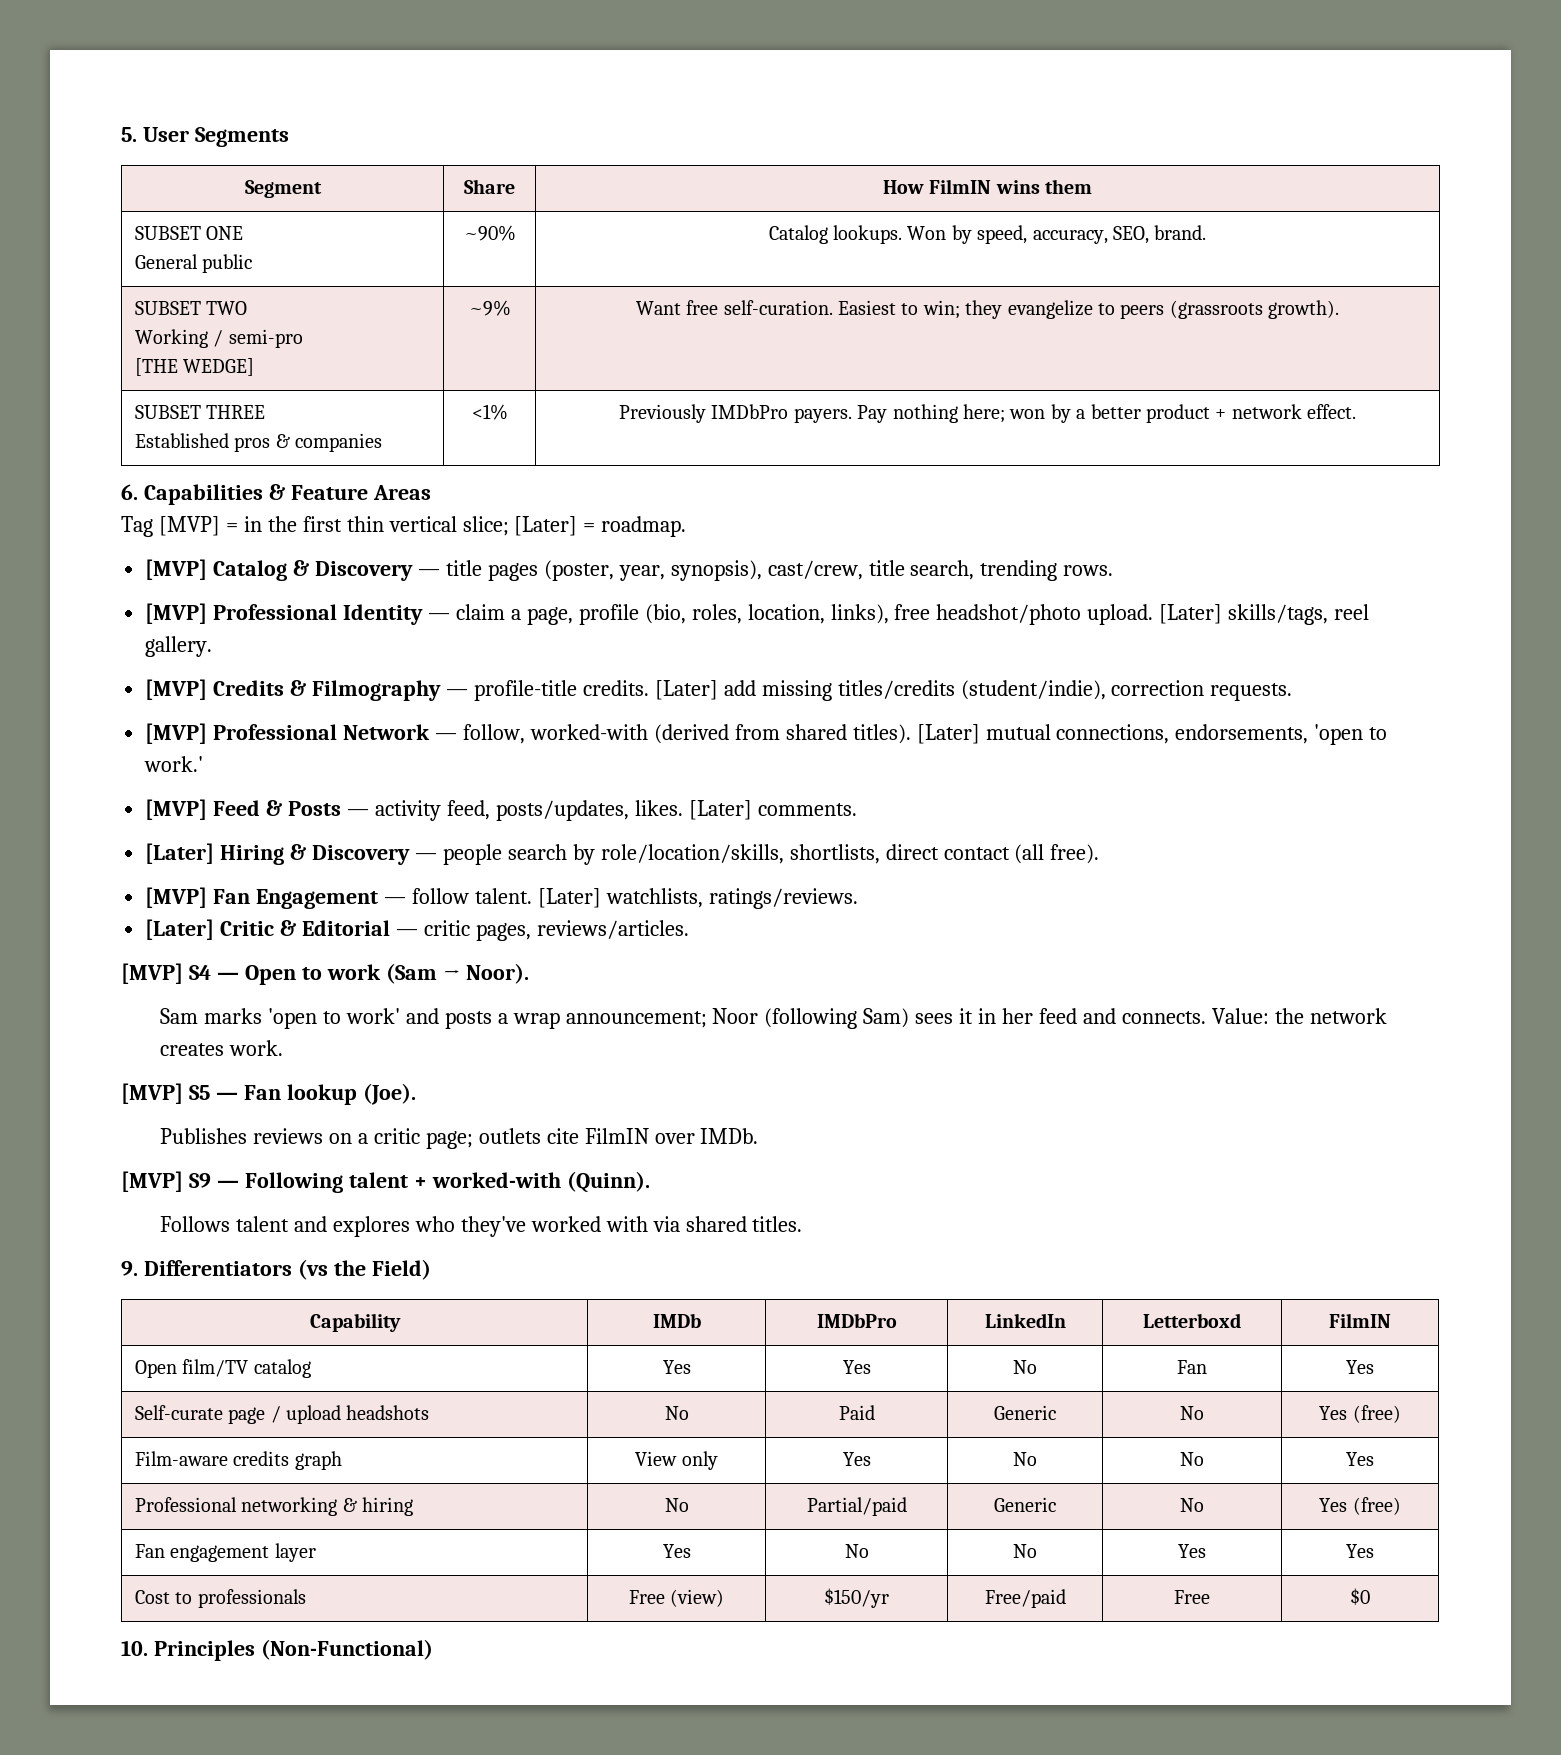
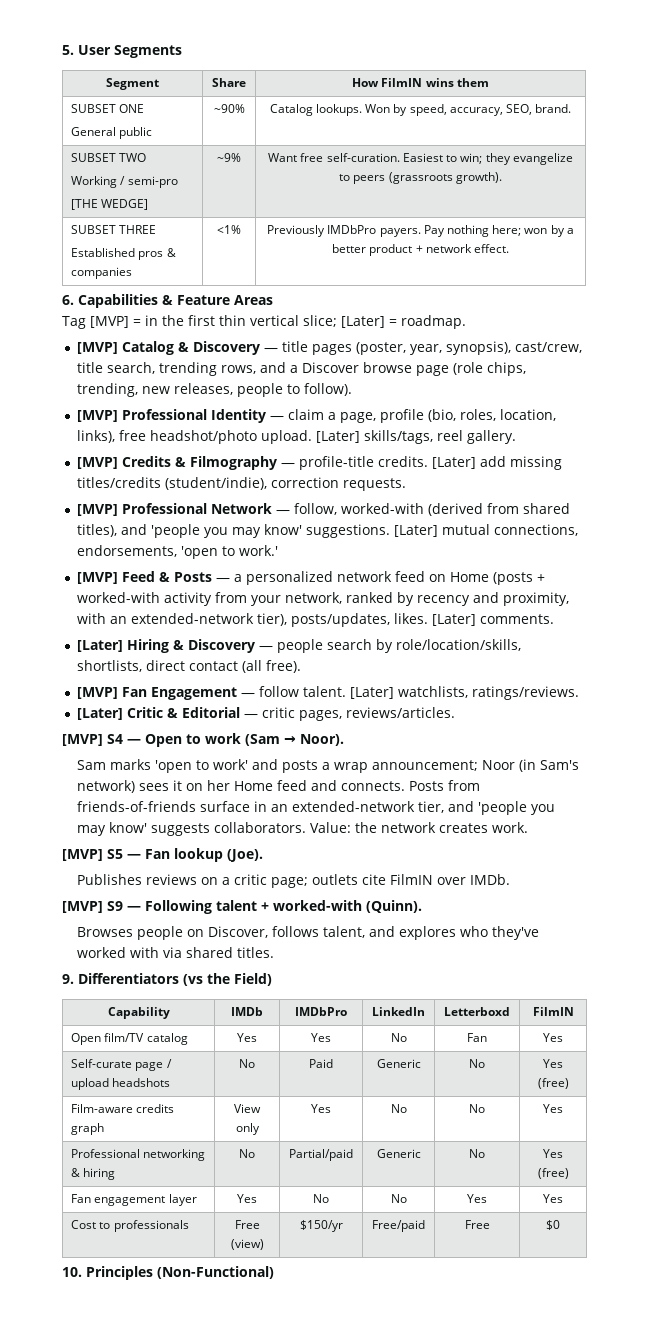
[1063,565,1114,576] rows. -> [220,362,526,376] [76,383,352,397] rows, and a Discover browse page (role chips, trending, new releases, people to follow).
[852,724,911,744] titles). -> [76,524,390,538] titles), and 'people you may know' suggestions.
[374,800,490,821] activity feed, -> [233,571,545,585] [76,592,569,606] [76,613,287,626] a personalized network feed on Home (posts + worked-with activity from your network, ranked by recency and proximity, with an extended-network tier),
[764,1008,1206,1029] (following Sam) sees it in her feed and connects. -> [519,759,580,772] [77,780,481,793] [77,801,556,815] [77,822,307,836] (in Sam's network) sees it on her Home feed and connects. Posts from friends-of-friends surface in an extended-network tier, and 'people you may know' suggests collaborators.
[160,1216,290,1232] Follows talent -> [77,926,366,940] Browses people on Discover, follows talent,

